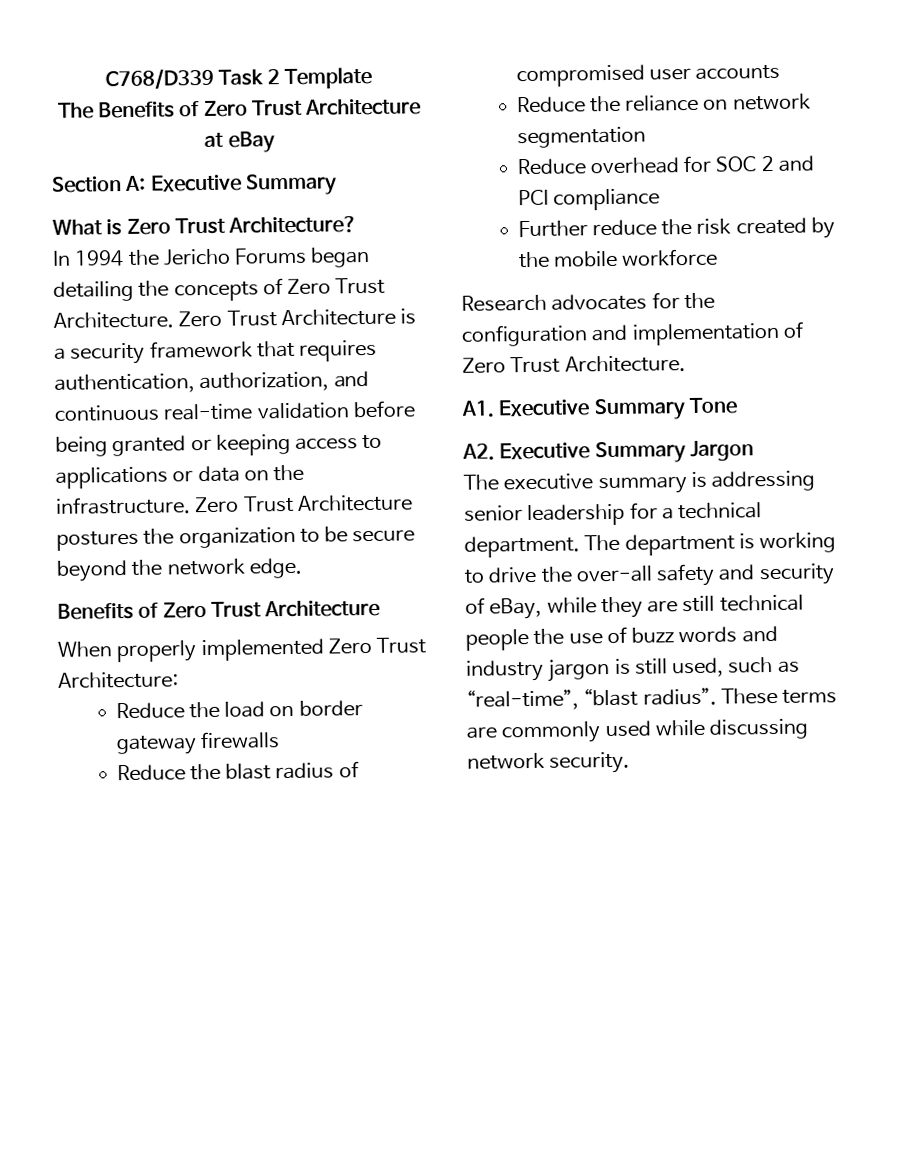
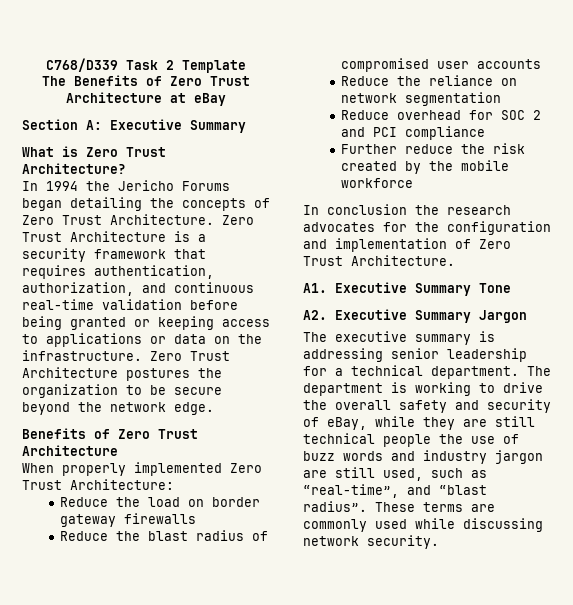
[461,294,547,312] Research -> [303,204,511,215] In conclusion the research
[575,565,653,583] over-all -> [335,400,391,410] overall
[614,658,631,675] is -> [303,470,327,478] are
(579, 699) none -> [407,485,431,495] and

